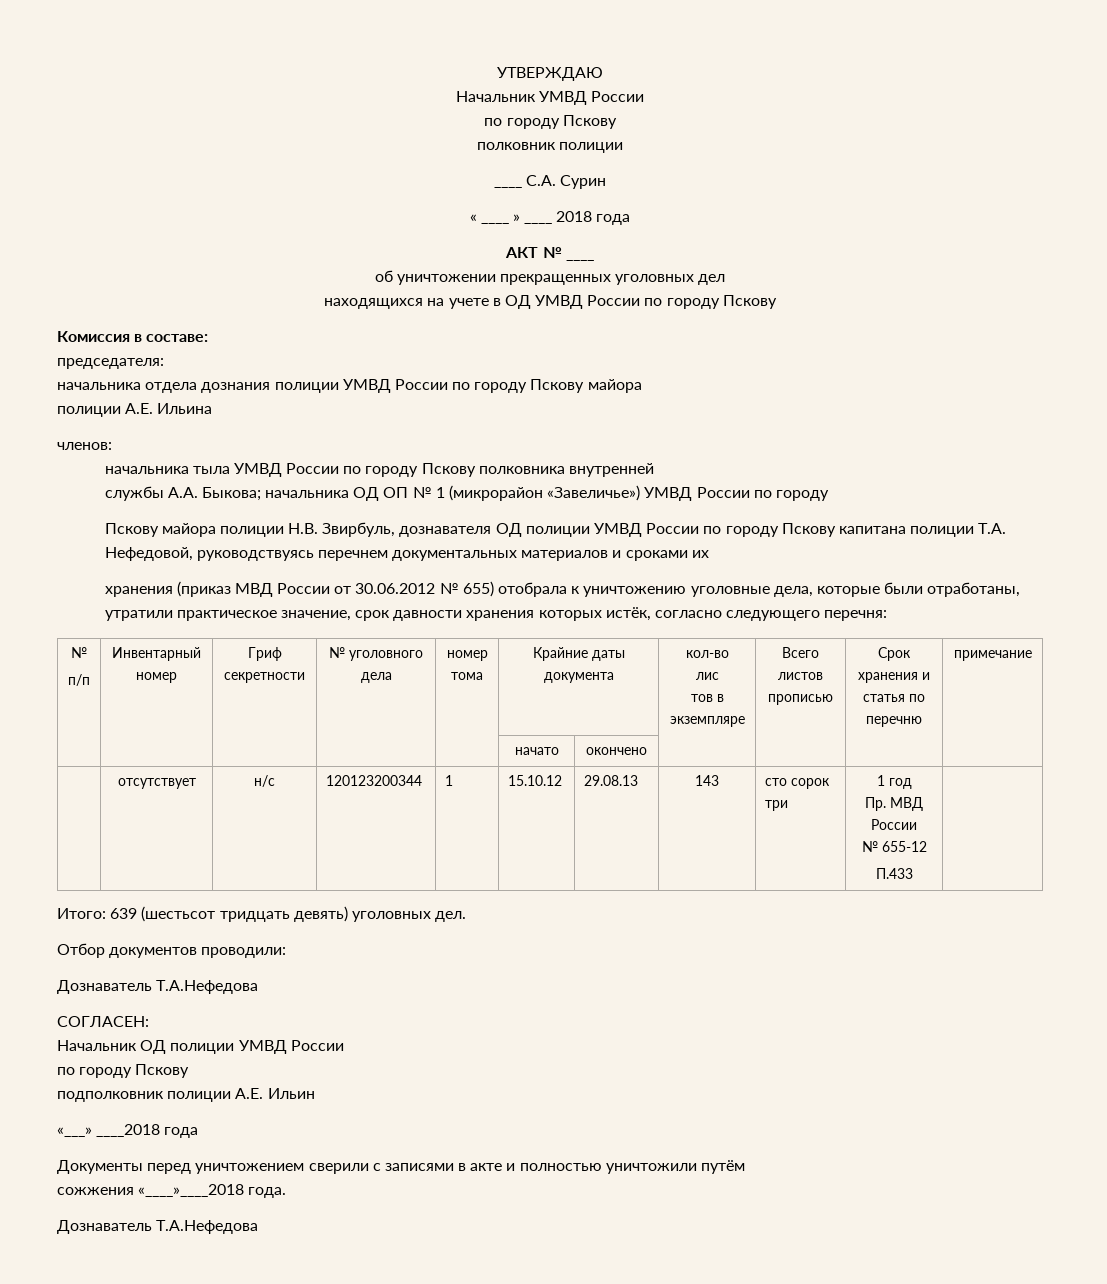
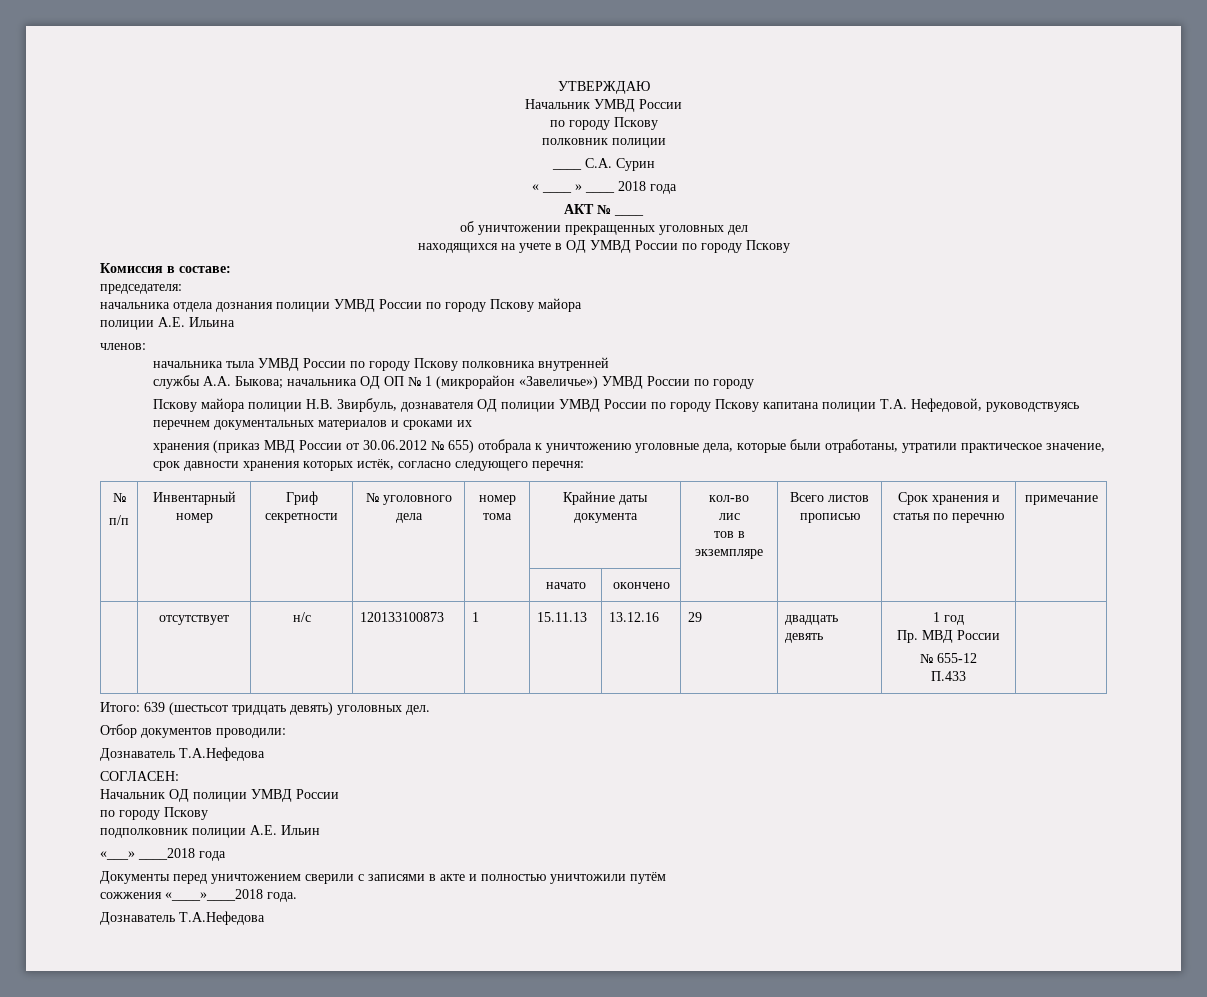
[326,775,423,786] [445,775,454,786] [508,775,563,786] [584,775,639,786] [695,775,719,786] [765,778,831,789] [765,800,789,811] 120123200344 | 1 | 15.10.12 | 29.08.13 | 143 | сто сорок три -> [360,612,445,622] [472,612,480,622] [537,612,588,622] [609,612,660,622] [688,612,703,622] [785,615,839,625] [785,633,824,643] 120133100873 | 1 | 15.11.13 | 13.12.16 | 29 | двадцать девять

